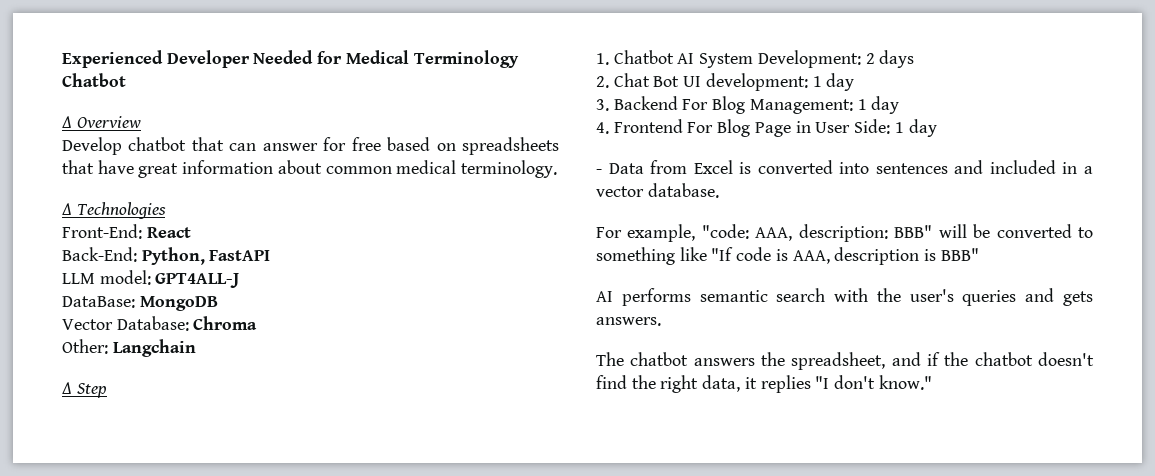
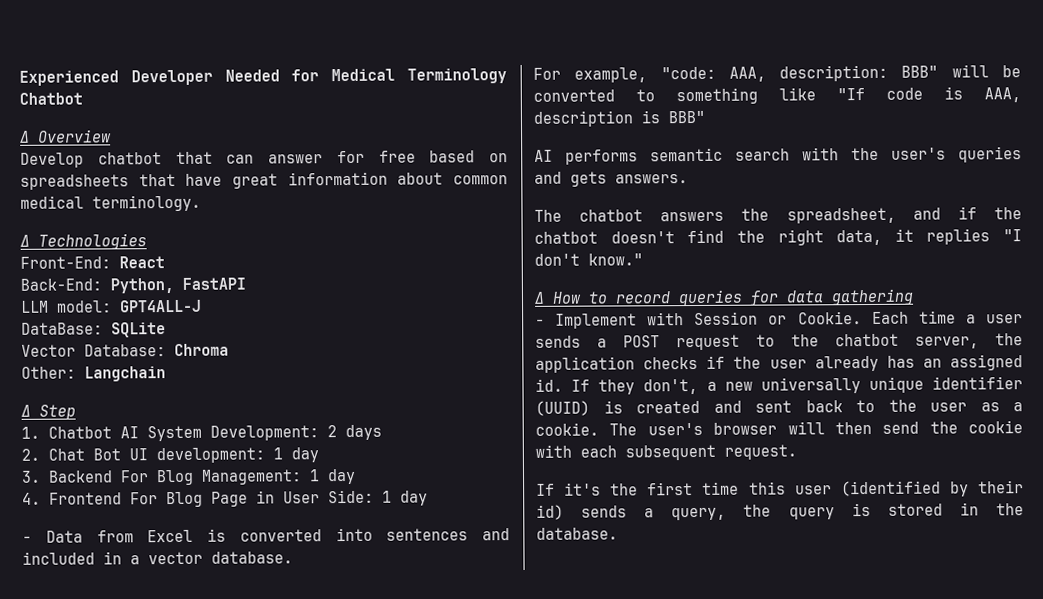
[139,296,218,311] MongoDB -> [111,322,166,338] SQLite
(932, 382) none -> [534,288,914,307] [535,310,1023,329] [535,333,1023,351] [535,354,1023,373] [535,376,1023,395] [535,399,1023,416] [535,420,1023,436] [535,444,797,461] [536,480,1024,497] [536,502,1024,521] [536,527,618,540] // ∆ How to record queries for data gathering // - Implement with Session or Cookie. Each time a user sends a POST request to the chatbot server, the application checks if the user already has an assigned id. If they don't, a new universally unique identifier (UUID) is created and sent back to the user as a cookie. The user's browser will then send the cookie with each subsequent request. // If it's the first time this user (identified by their id) sends a query, the query is stored in the database.

